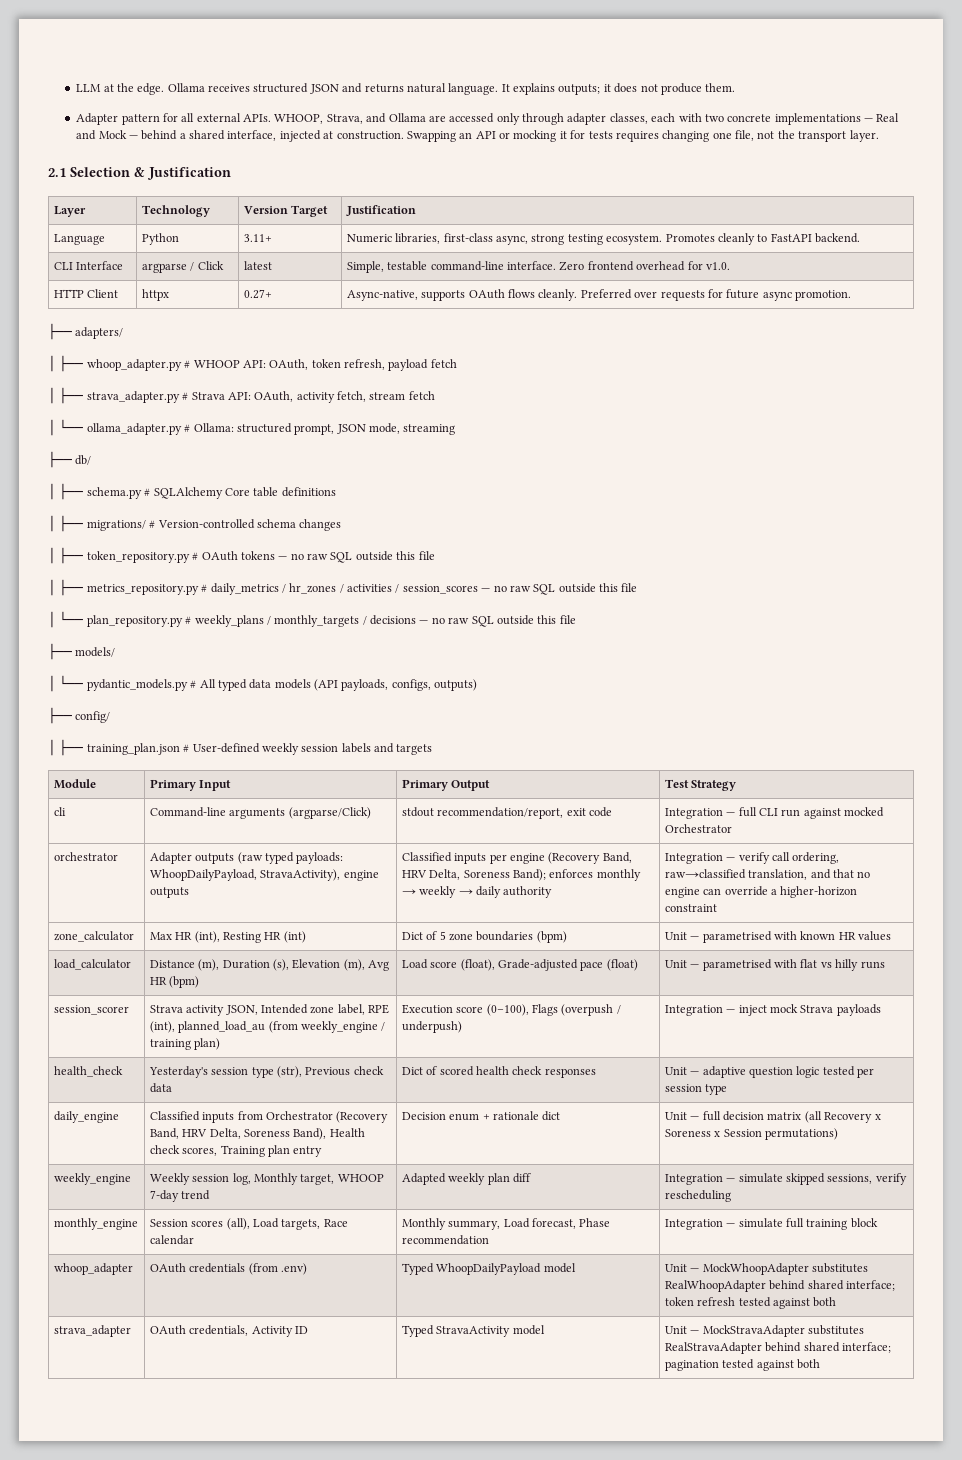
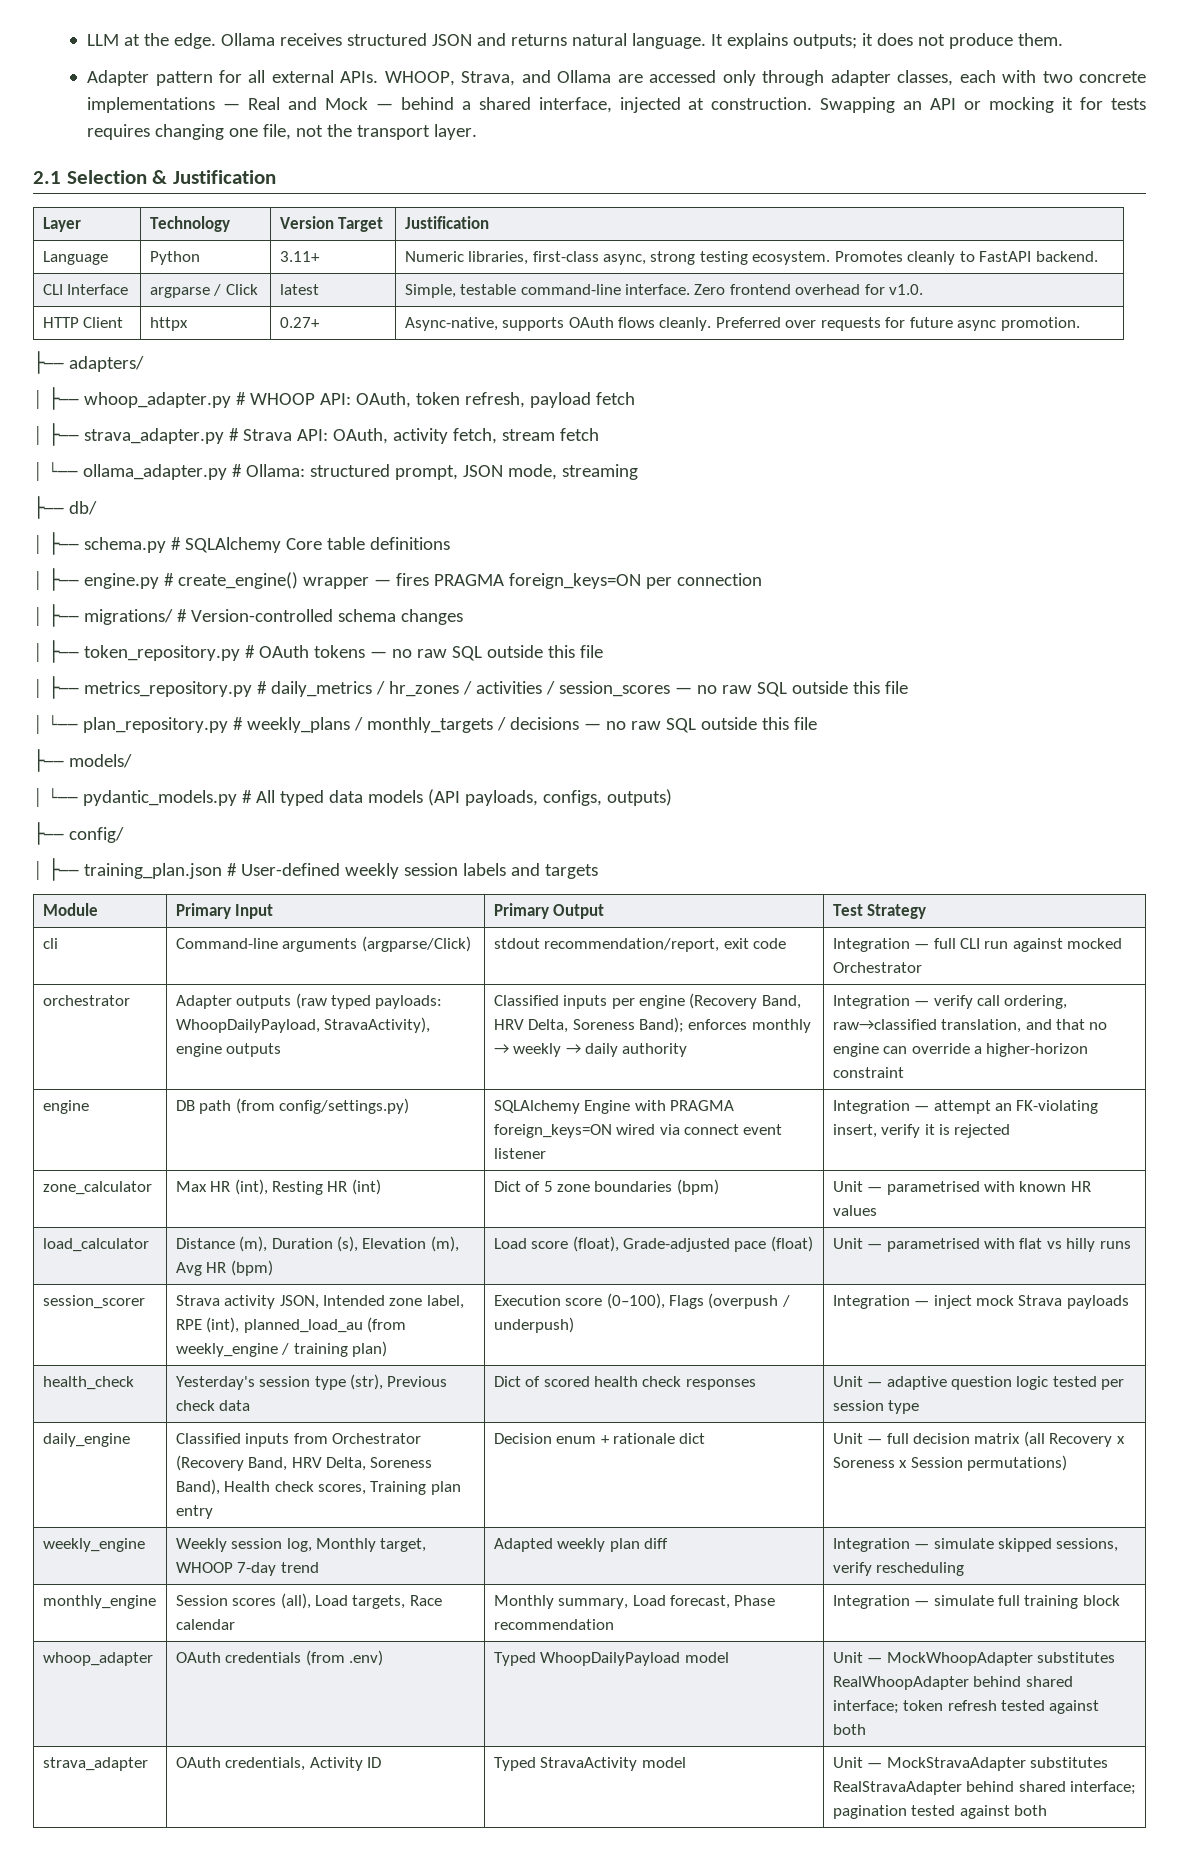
(336, 492) none -> [33,568,762,591] // │ ├── engine.py # create_engine() wrapper — fires PRAGMA foreign_keys=ON per connection
(717, 908) none -> [42,1100,89,1114] [175,1098,410,1114] [493,1100,735,1114] [493,1124,783,1138] [493,1148,546,1159] [832,1100,1099,1114] [832,1124,1011,1138] // engine | DB path (from config/settings.py) | SQLAlchemy Engine with PRAGMA foreign_keys=ON wired via connect event listener | Integration — attempt an FK-violating insert, verify it is rejected

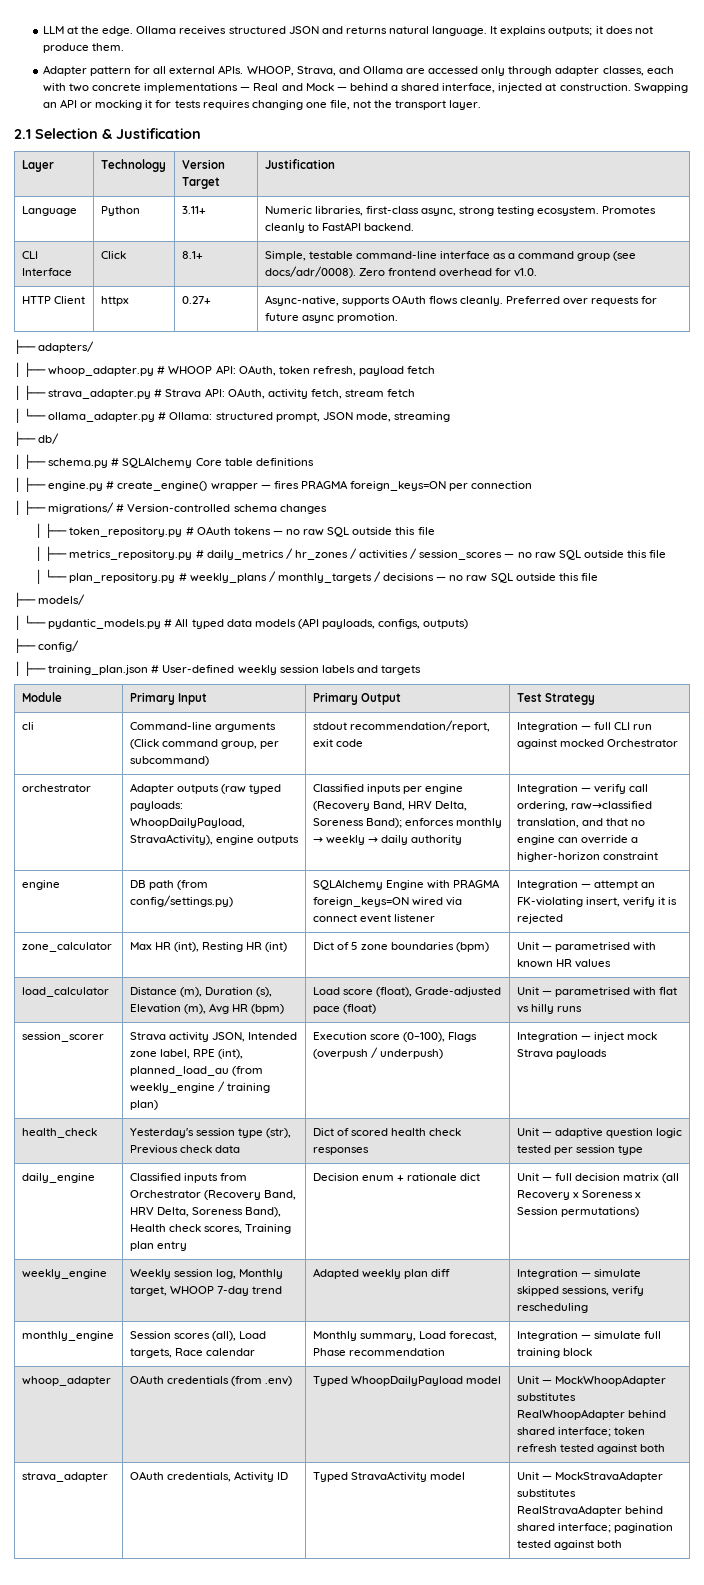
[149,284,222,298] argparse / -> (72, 272) none
[279,284,319,295] latest -> [181,251,203,259] 8.1+
[625,284,691,295] interface. -> [439,251,637,261] [264,266,356,278] interface as a command group (see docs/adr/0008).
[361,936,471,952] (argparse/Click) -> [129,739,279,749] [129,756,209,766] (Click command group, per subcommand)

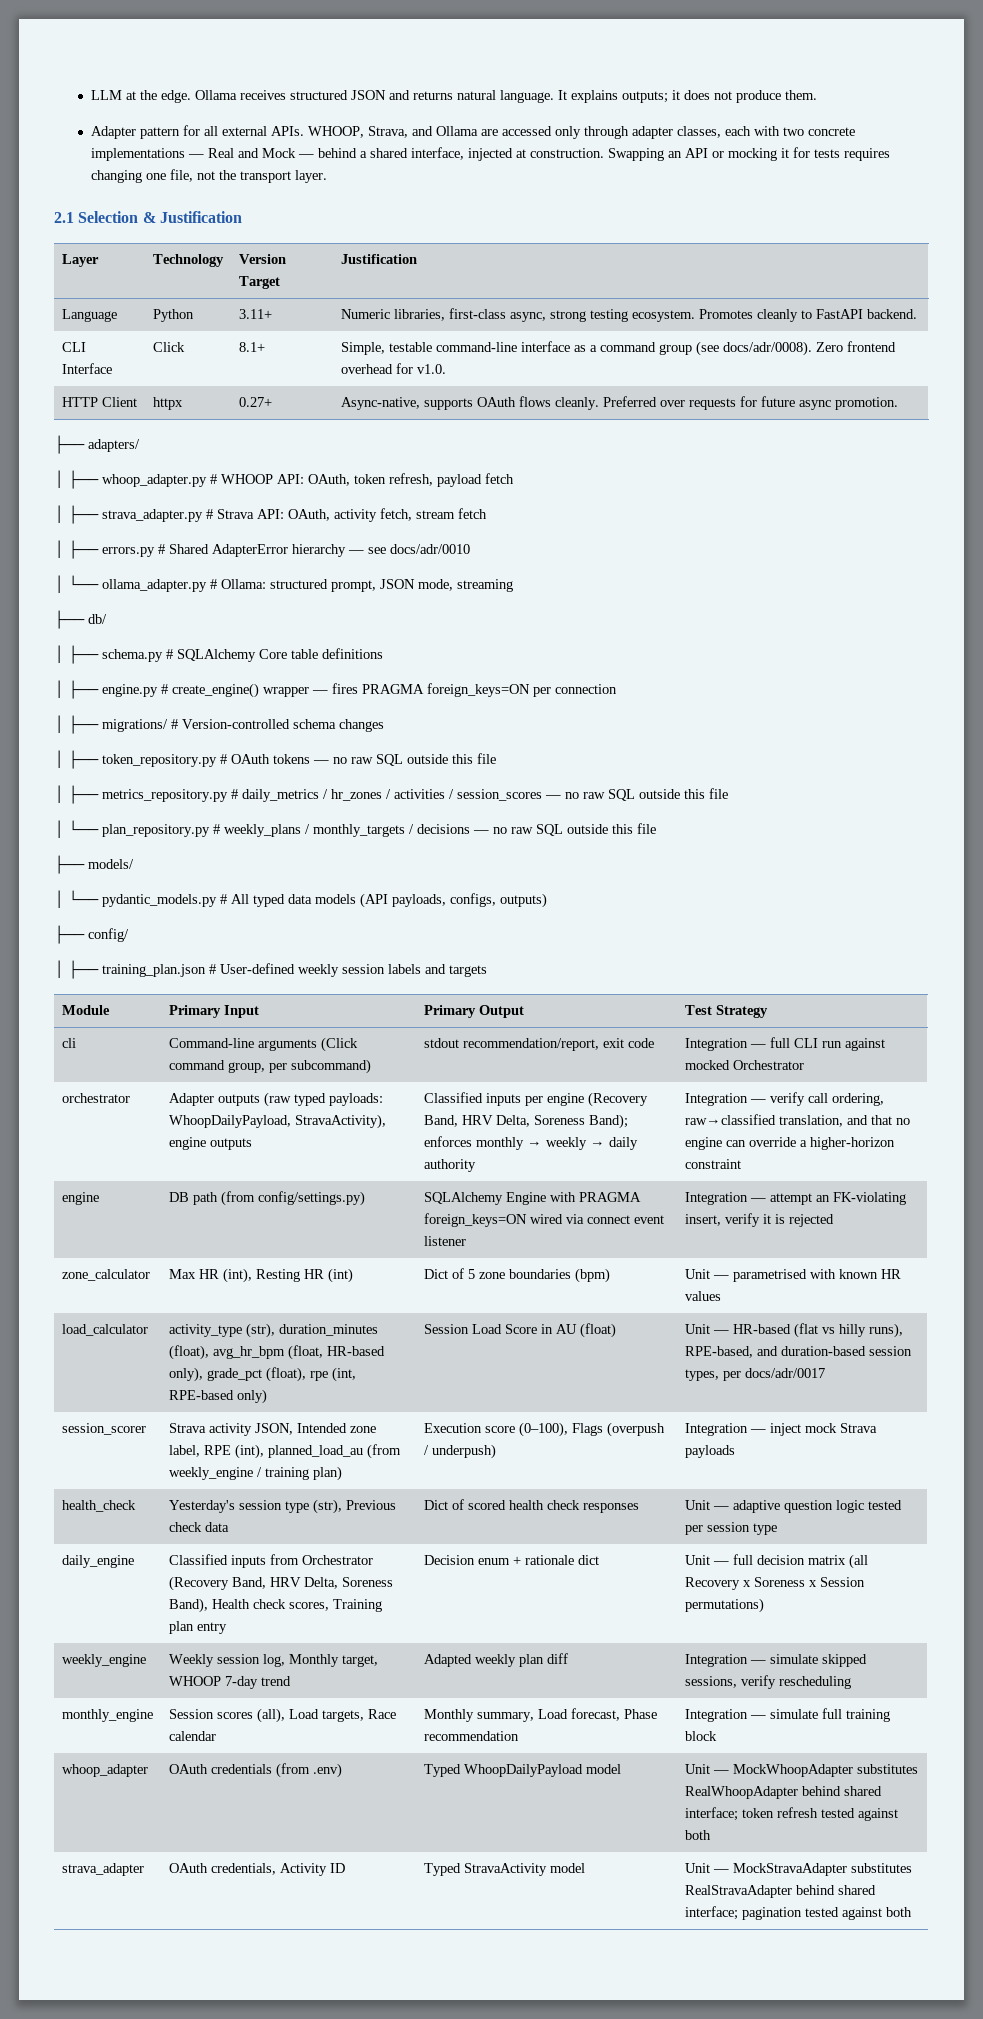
(416, 393) none -> [54,540,470,559] // │ ├── errors.py # Shared AdapterError hierarchy — see docs/adr/0010
[129,987,272,997] [129,1003,285,1014] [312,987,501,997] [312,1004,376,1014] [516,987,678,997] [516,1004,582,1014] Distance (m), Duration (s), Elevation (m), Avg HR (bpm) | Load score (float), Grade-adjusted pace (float) | Unit — parametrised with flat vs hilly runs -> [168,1323,378,1338] [168,1345,385,1360] [168,1367,356,1382] [168,1389,267,1404] [423,1323,616,1338] [684,1323,903,1338] [684,1346,912,1358] [684,1368,825,1381] activity_type (str), duration_minutes (float), avg_hr_bpm (float, HR-based only), grade_pct (float), rpe (int, RPE-based only) | Session Load Score in AU (float) | Unit — HR-based (flat vs hilly runs), RPE-based, and duration-based session types, per docs/adr/0017

